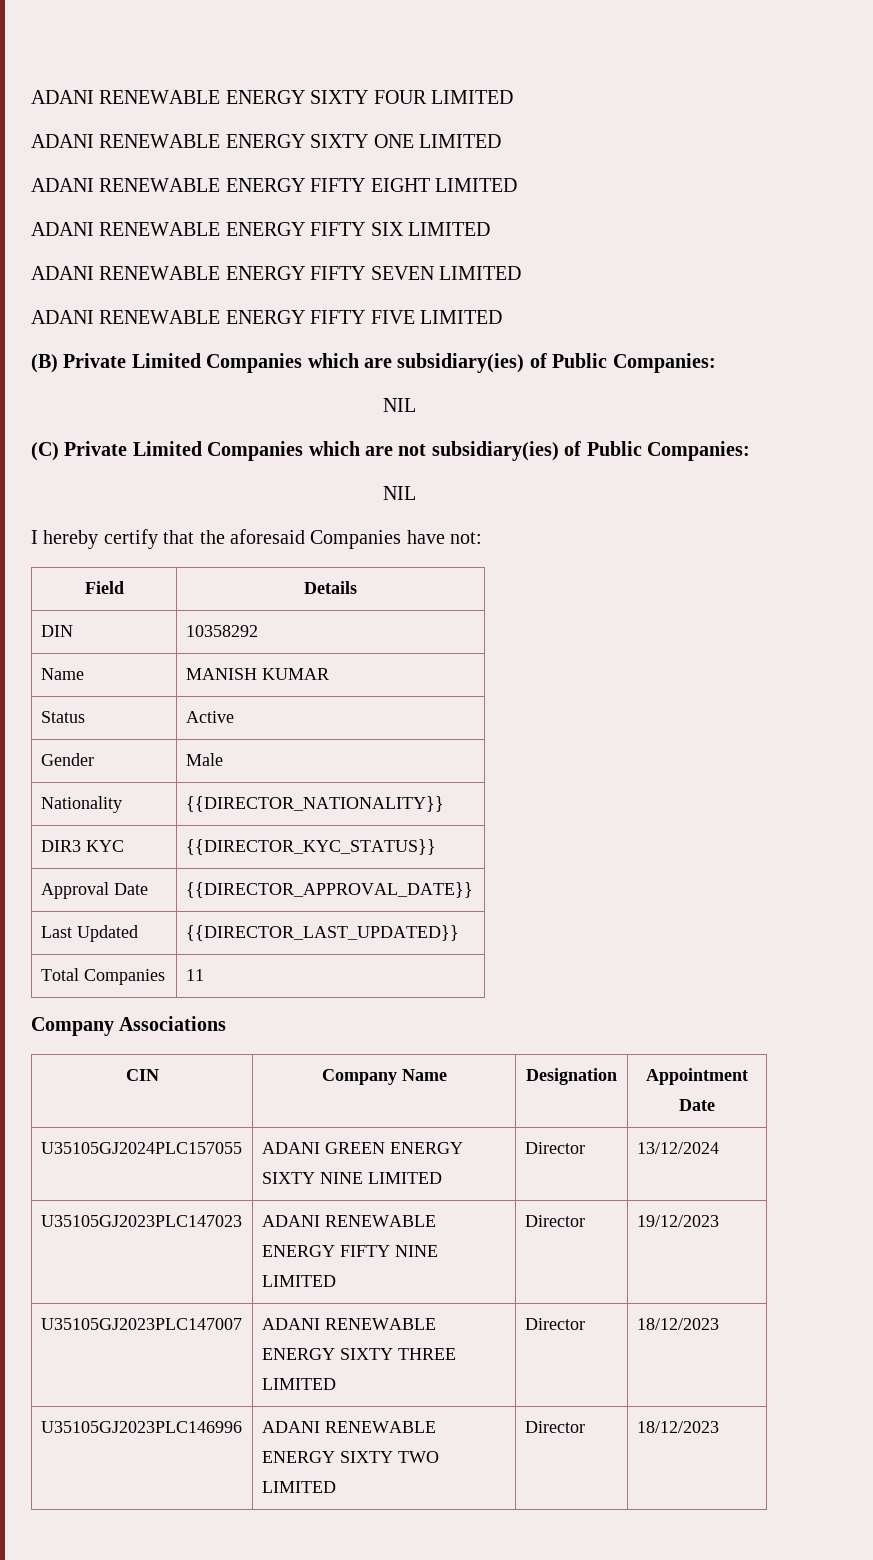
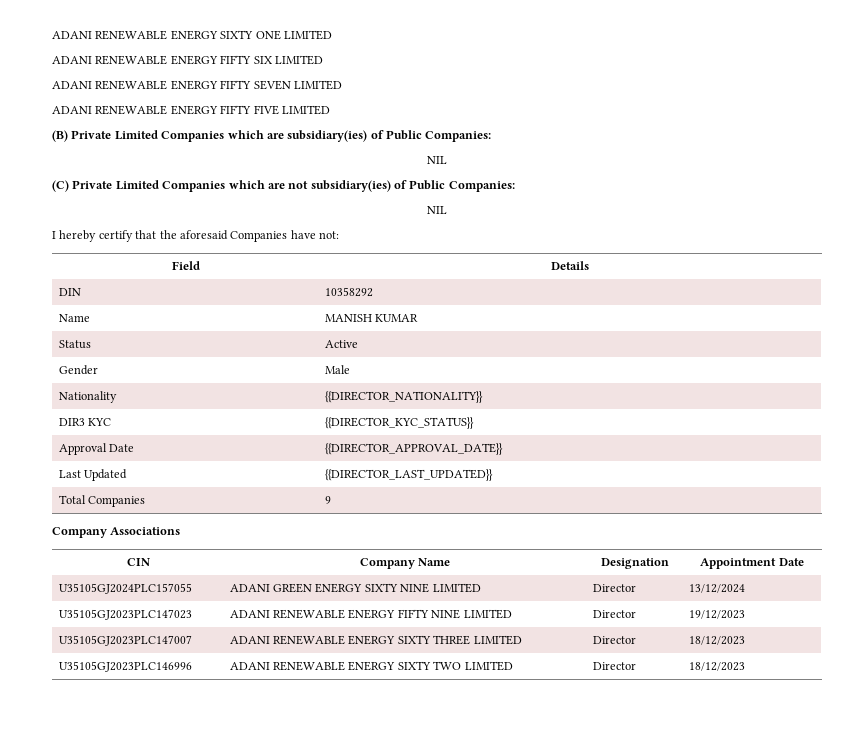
[31,90,513,104] [31,134,501,148] [31,178,430,192] ADANI RENEWABLE ENERGY SIXTY FOUR LIMITED // ADANI RENEWABLE ENERGY SIXTY ONE LIMITED // ADANI RENEWABLE ENERGY FIFTY EIGHT -> [52,30,281,40] ADANI RENEWABLE ENERGY SIXTY ONE
[185,969,204,981] 11 -> [324,496,331,504] 9

